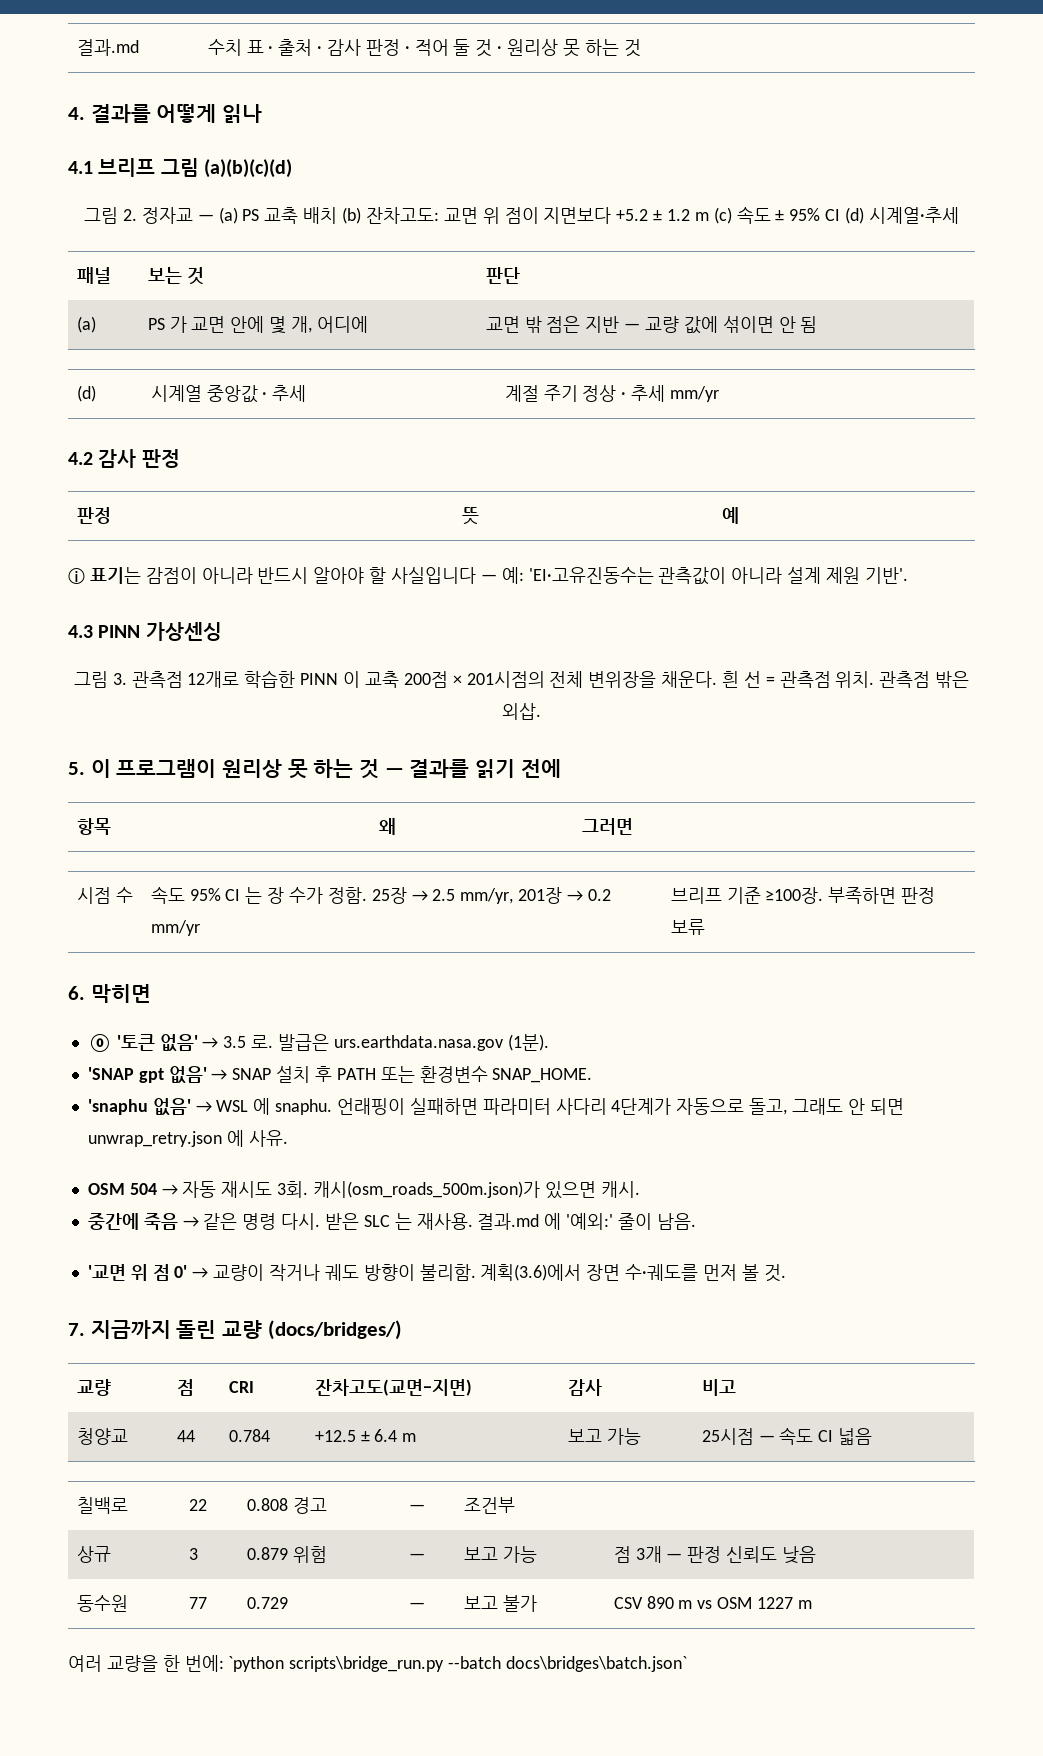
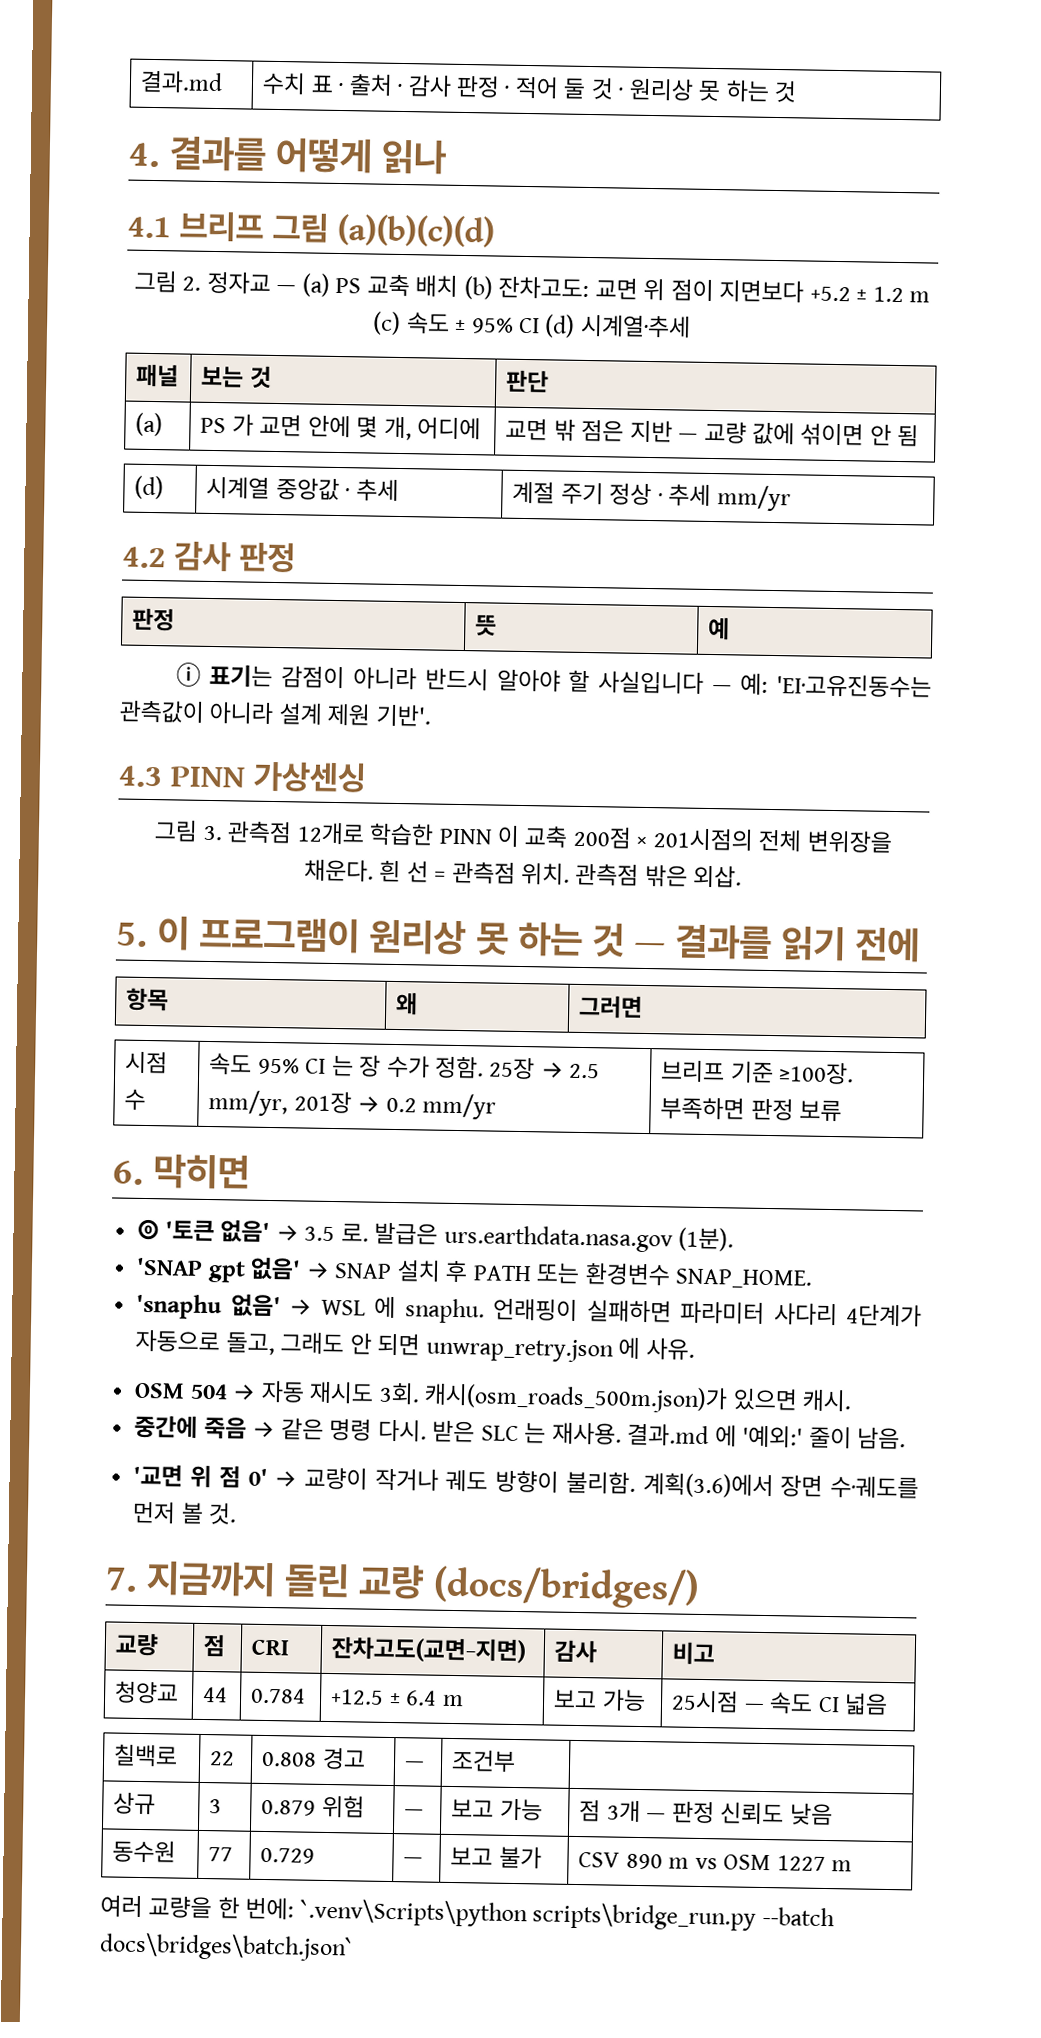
[228,1656,285,1672] `python -> [299,1898,528,1928] `.venv\Scripts\python

